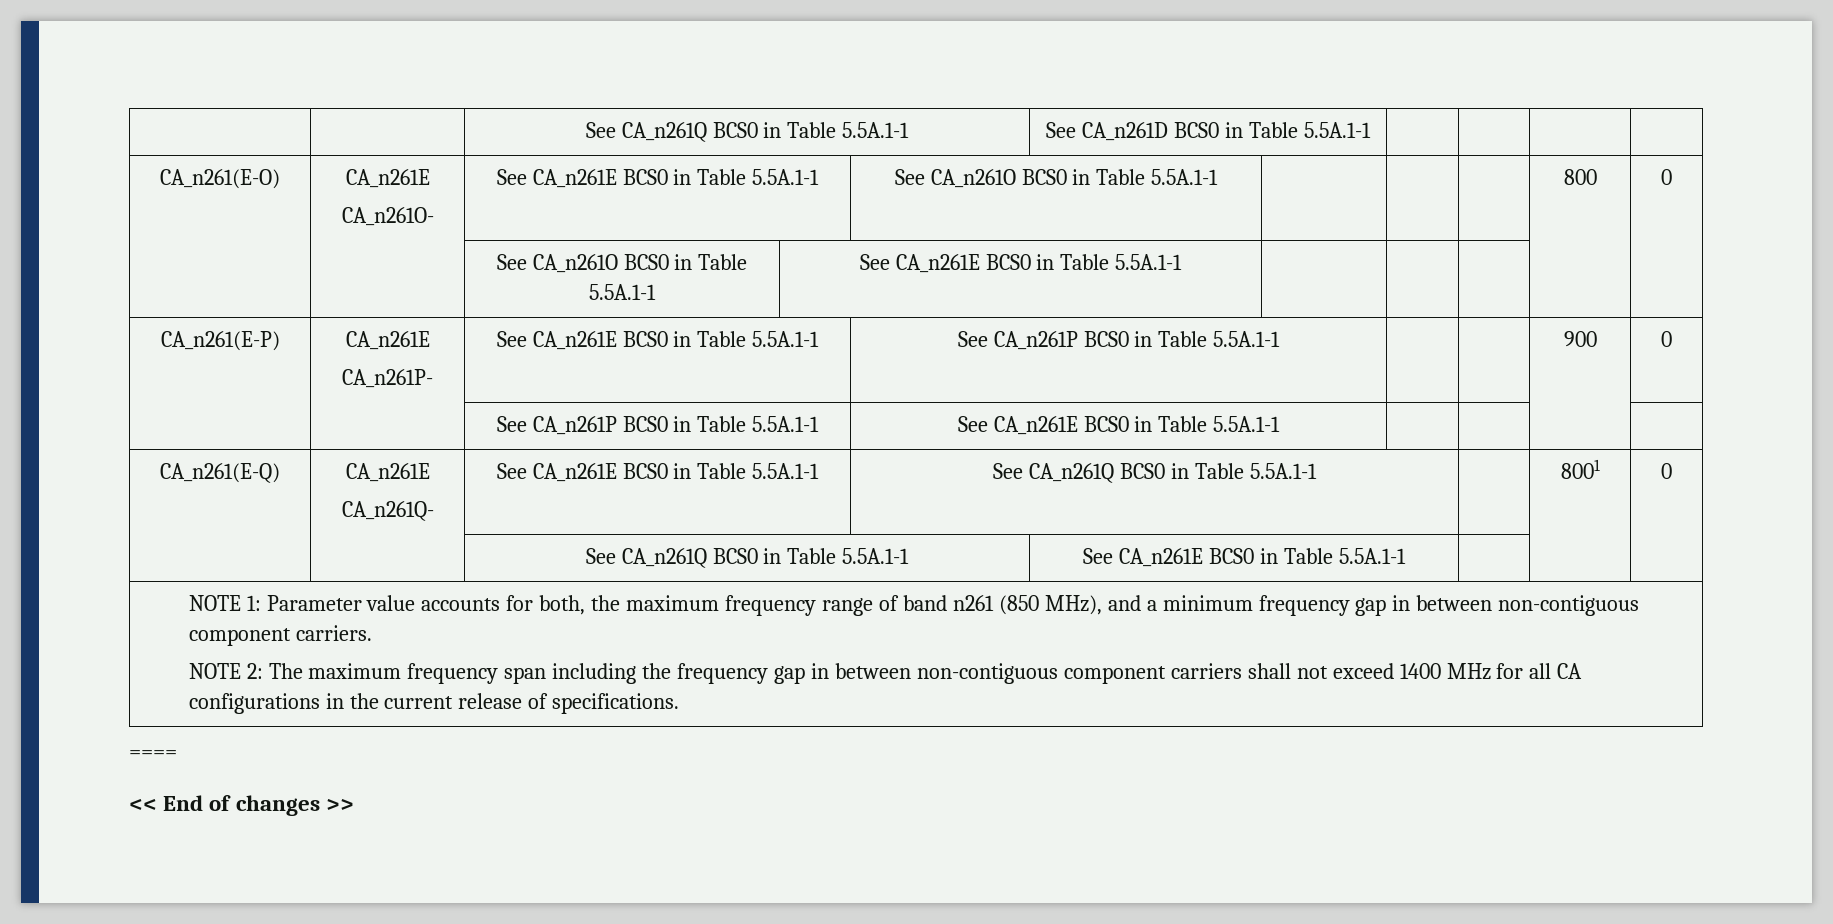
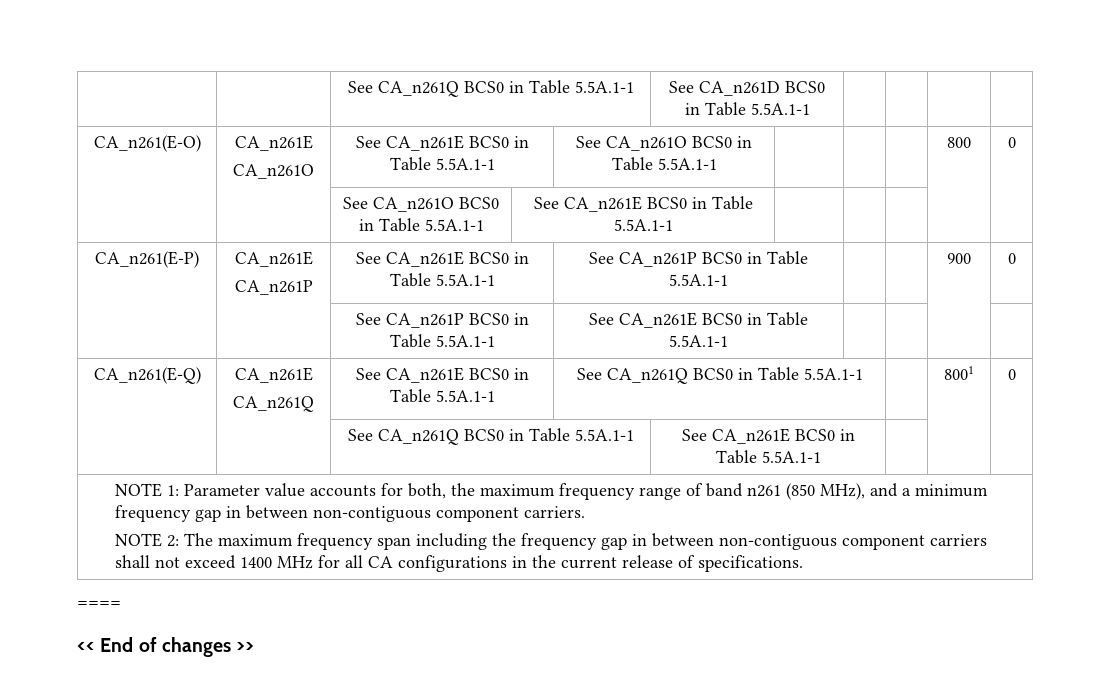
[341,207,434,226] CA_n261O- -> [233,164,314,179] CA_n261O
[342,369,433,388] CA_n261P- -> [234,280,313,295] CA_n261P
[341,501,434,521] CA_n261Q- -> [233,396,314,412] CA_n261Q

